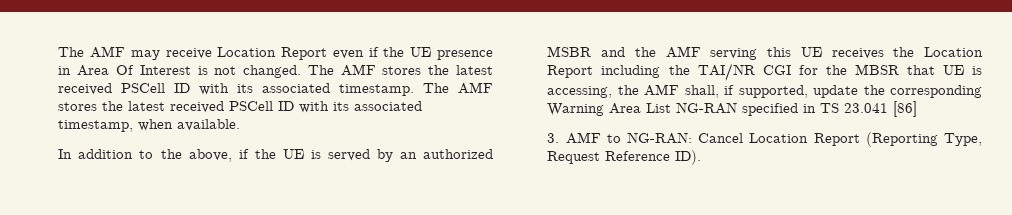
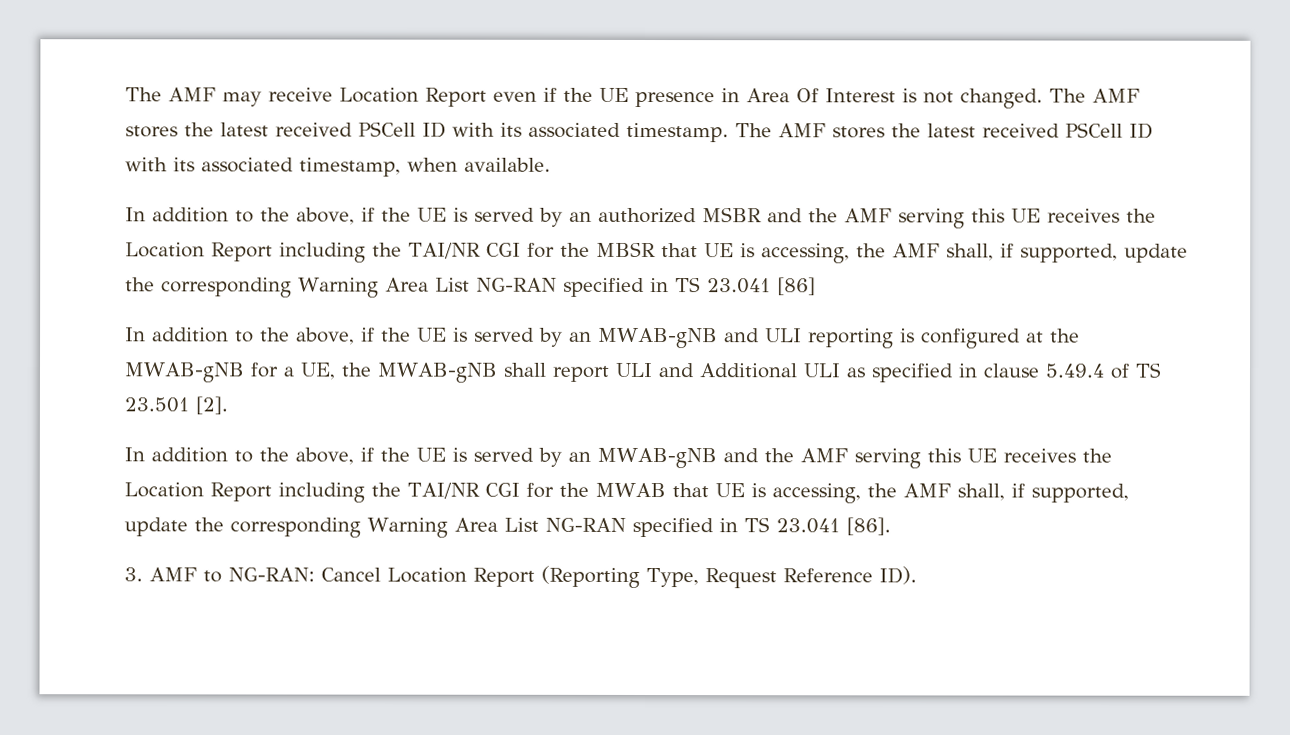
(918, 109) none -> [124,327,1080,349] [123,362,1162,383] [123,396,228,415] [123,447,1112,469] [123,482,1129,504] [123,517,891,538] // In addition to the above, if the UE is served by an MWAB-gNB and ULI reporting is configured at the MWAB-gNB for a UE, the MWAB-gNB shall report ULI and Additional ULI as specified in clause 5.49.4 of TS 23.501 [2]. // In addition to the above, if the UE is served by an MWAB-gNB and the AMF serving this UE receives the Location Report including the TAI/NR CGI for the MWAB that UE is accessing, the AMF shall, if supported, update the corresponding Warning Area List NG-RAN specified in TS 23.041 [86].

